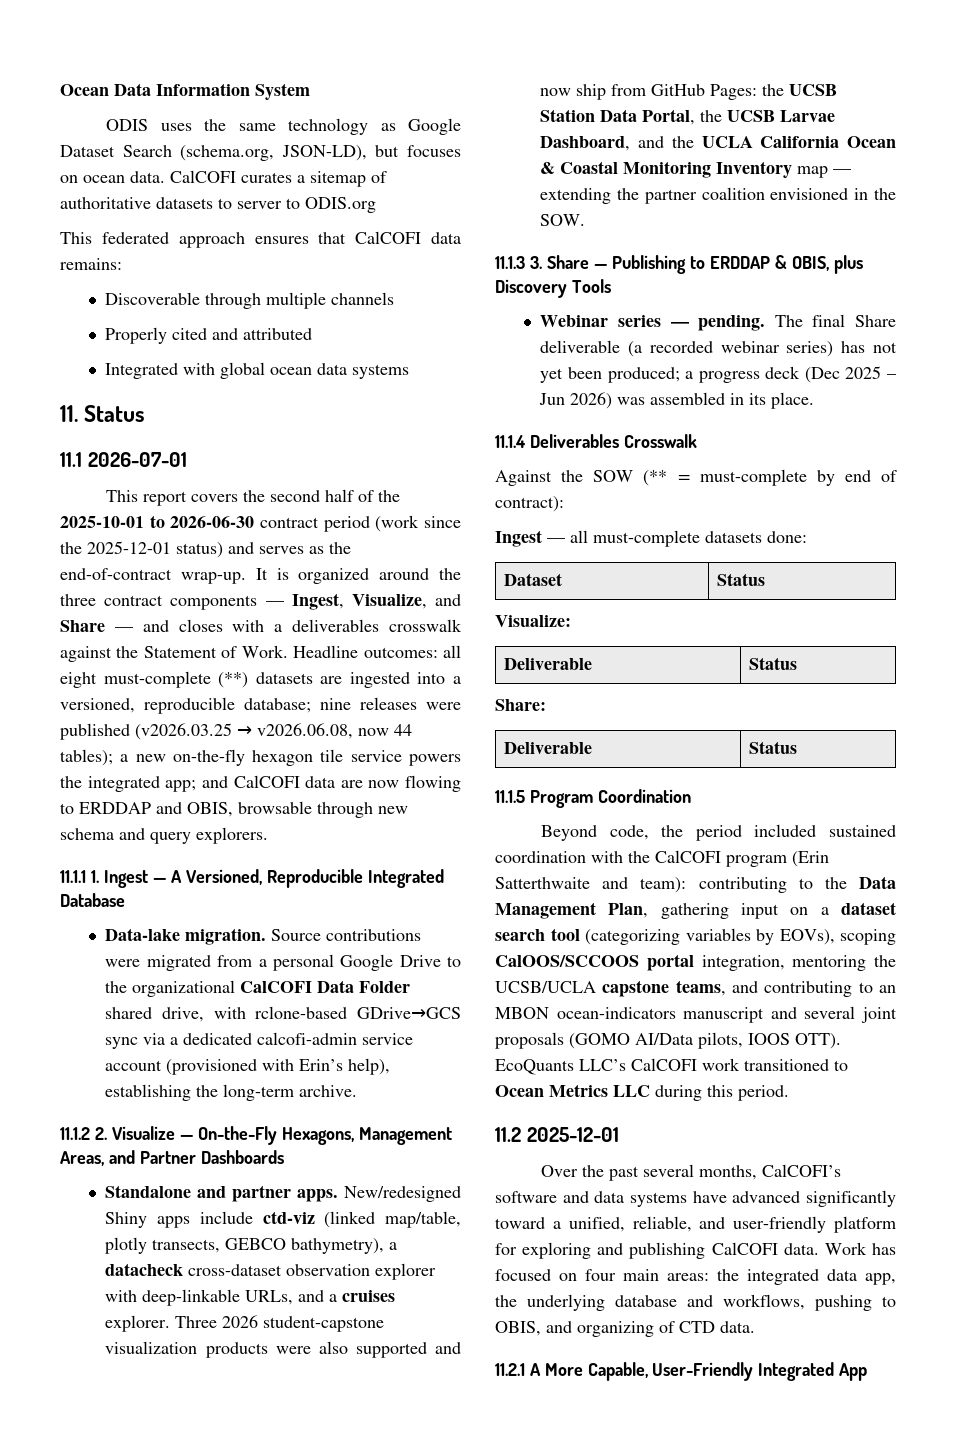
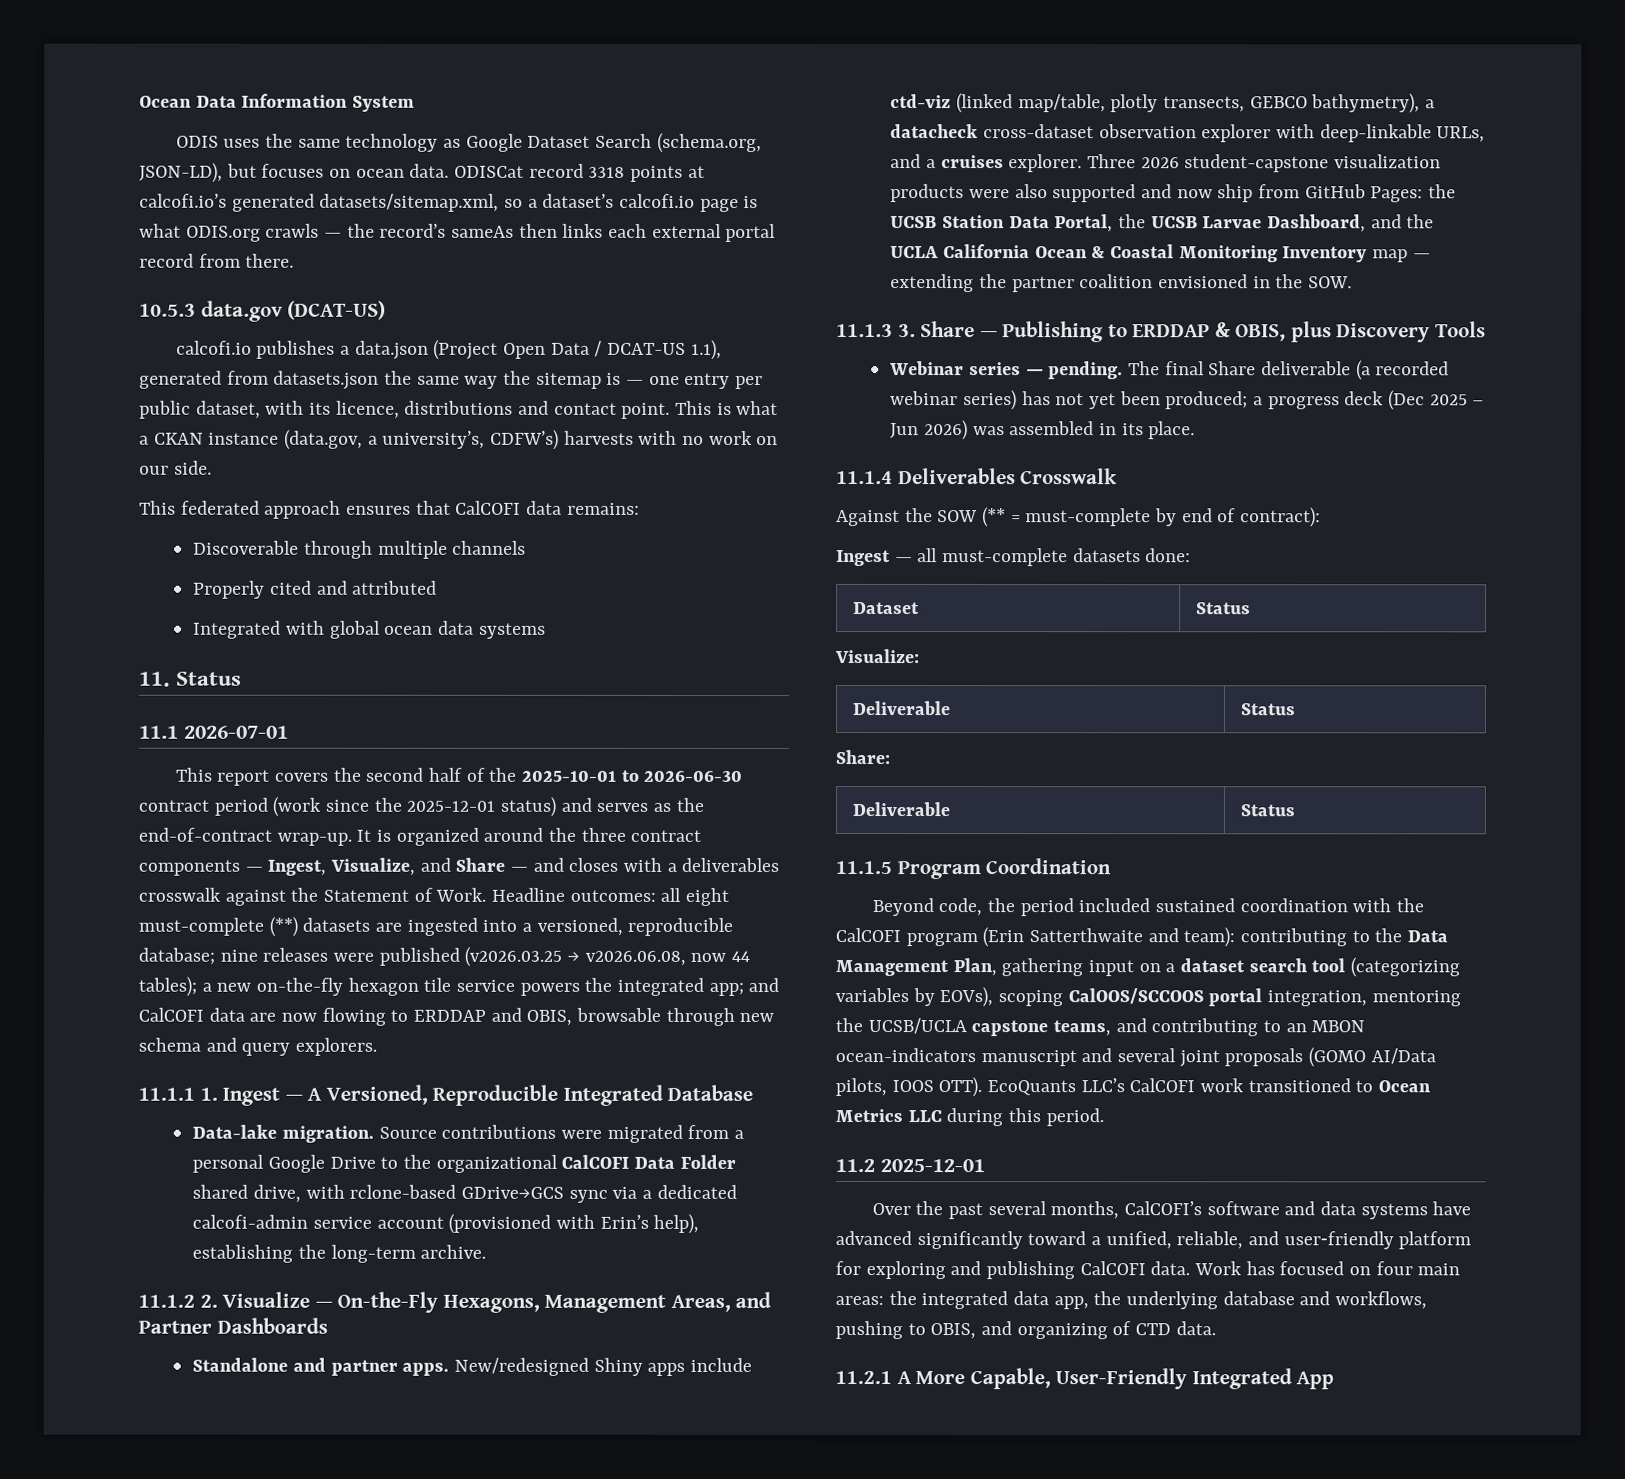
[170,170,387,187] [60,197,376,213] CalCOFI curates a sitemap of authoritative datasets to server to ODIS.org -> [454,163,705,182] [139,193,759,212] [139,223,777,242] [139,253,295,268] [139,300,387,322] [175,339,722,360] [139,370,764,390] [139,400,779,419] [139,429,779,450] [139,460,212,475] ODISCat record 3318 points at calcofi.io’s generated datasets/sitemap.xml, so a dataset’s calcofi.io page is what ODIS.org crawls — the record’s sameAs then links each external portal record from there. // 10.5.3 data.gov (DCAT-US) // calcofi.io publishes a data.json (Project Open Data / DCAT-US 1.1), generated from datasets.json the same way the sitemap is — one entry per public dataset, with its licence, distributions and contact point. This is what a CKAN instance (data.gov, a university’s, CDFW’s) harvests with no work on our side.

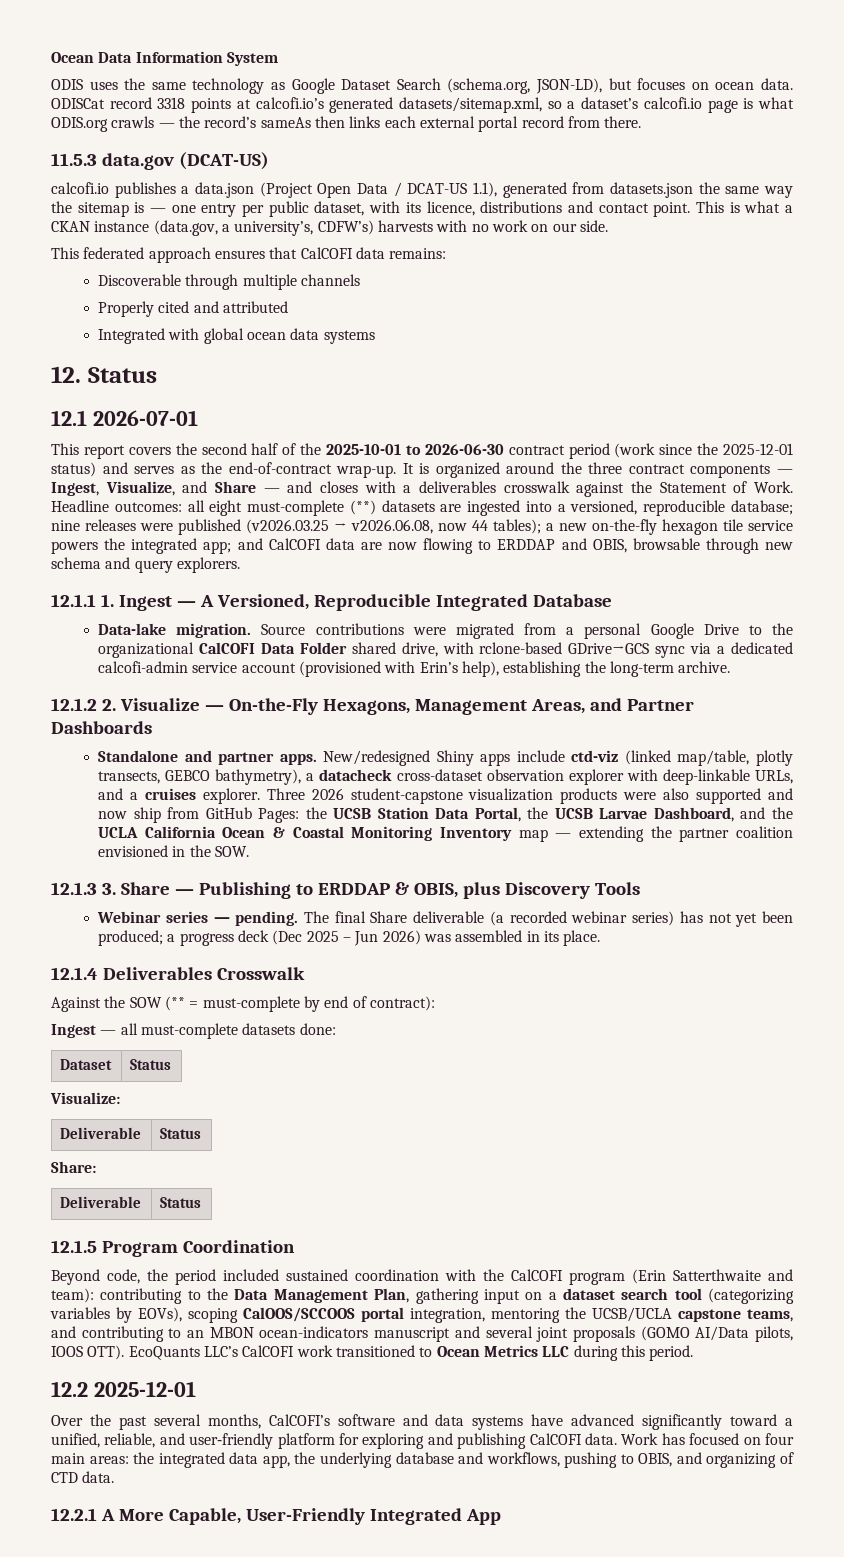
[139,303,196,317] 10.5.3 -> [51,153,97,166] 11.5.3
[139,671,243,687] [139,725,179,739] 11. Status // 11.1 -> [51,366,157,383] [51,410,87,426] 12. Status // 12.1
[138,1087,195,1101] 11.1.1 -> [51,594,96,607] 12.1.1
[138,1294,195,1308] 11.1.2 -> [51,698,97,711] 12.1.2
[836,324,893,338] 11.1.3 -> [51,882,97,895] 12.1.3
[836,471,893,485] 11.1.4 -> [51,967,98,980] 12.1.4
[835,861,892,875] 11.1.5 -> [51,1240,97,1253] 12.1.5
[835,1159,875,1173] 11.2 -> [51,1381,88,1397] 12.2
[835,1371,892,1385] 11.2.1 -> [51,1508,97,1521] 12.2.1

